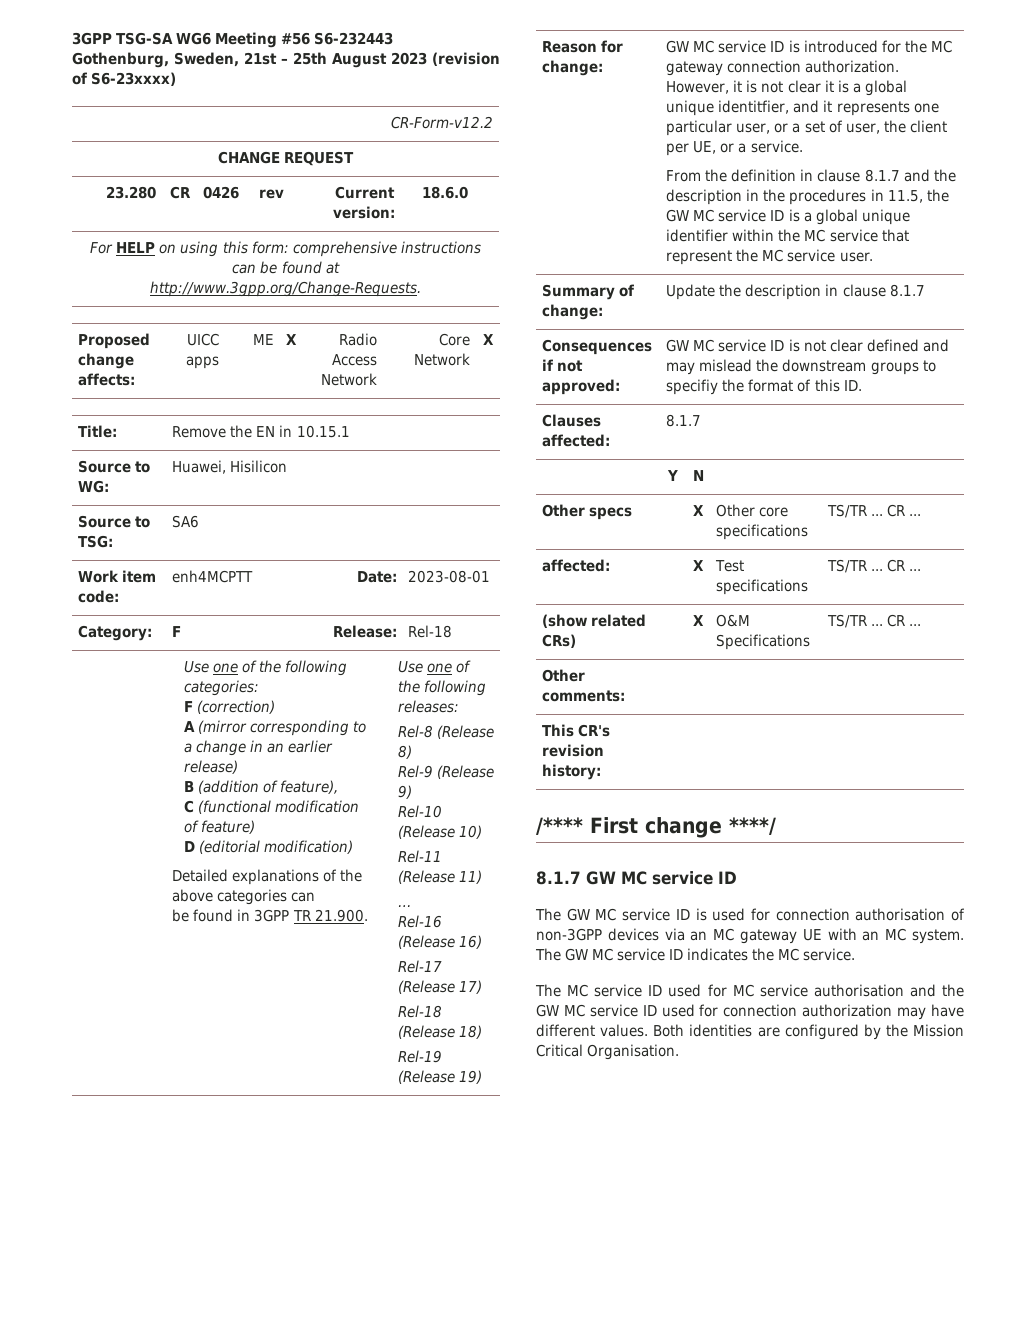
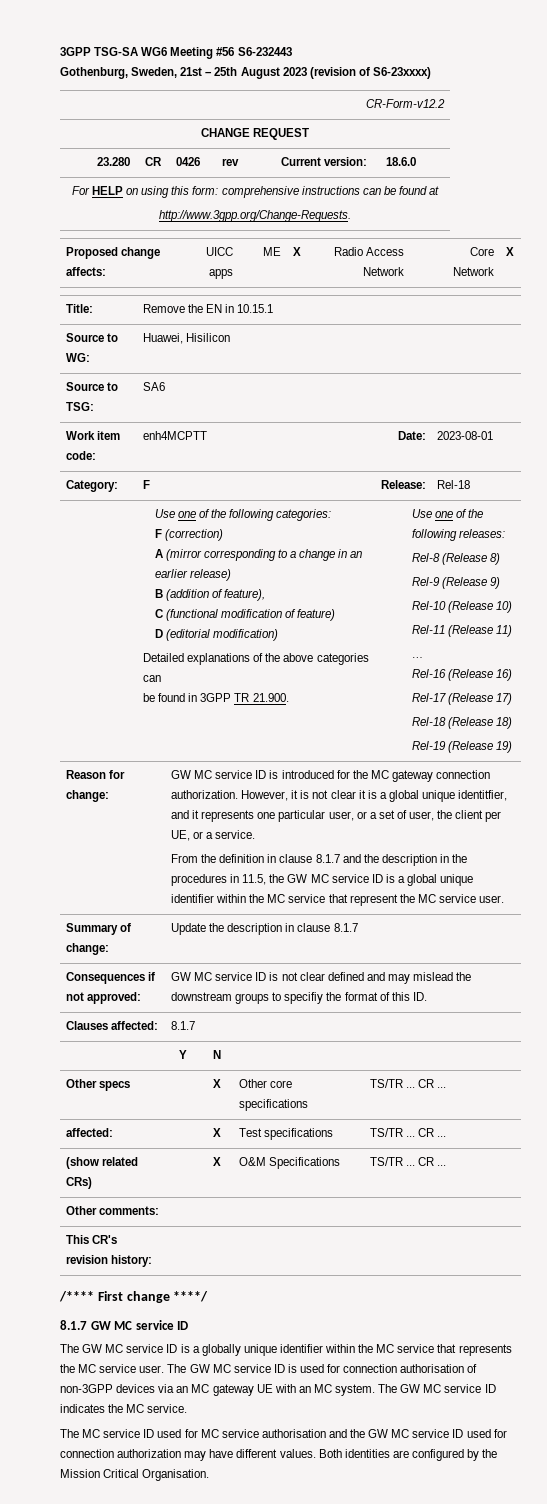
(707, 914) none -> [192,1344,512,1356] [60,1364,297,1373] a globally unique identifier within the MC service that represents the MC service user. The GW MC service ID is

